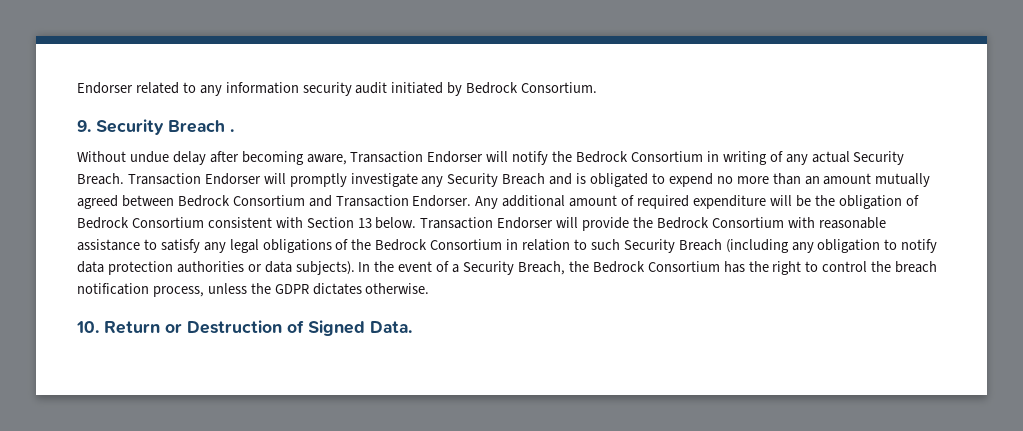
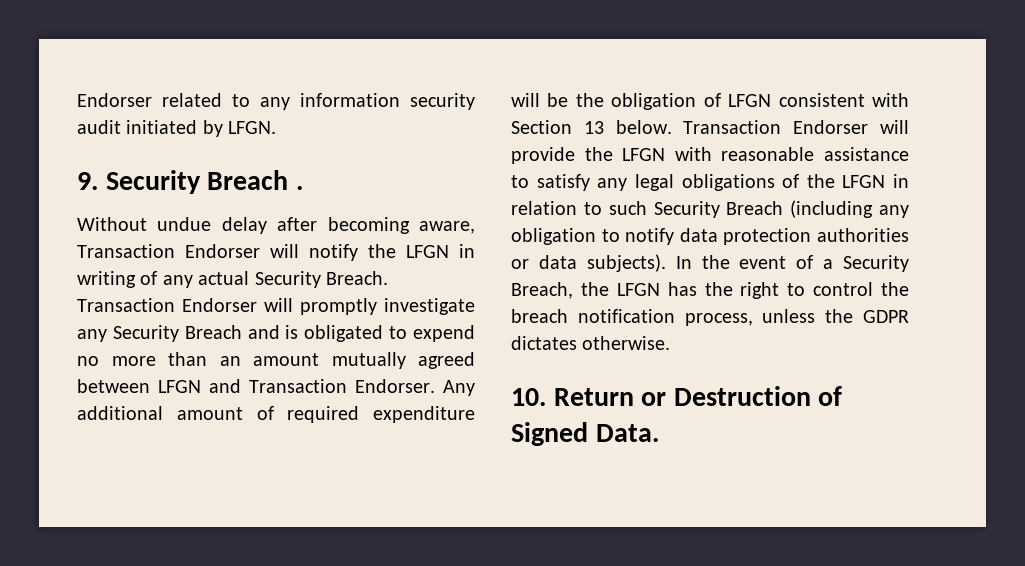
[466,82,598,94] Bedrock Consortium. -> [228,121,277,134] LFGN.
[576,151,703,163] Bedrock Consortium -> [406,245,449,258] LFGN
[177,195,305,207] Bedrock Consortium -> [158,380,201,393] LFGN
[77,217,204,229] Bedrock Consortium -> [728,94,772,107] LFGN
[656,217,784,229] Bedrock Consortium -> [622,148,666,161] LFGN
[375,239,503,251] Bedrock Consortium -> [842,175,886,188] LFGN
[592,261,720,273] Bedrock Consortium -> [616,283,660,296] LFGN

